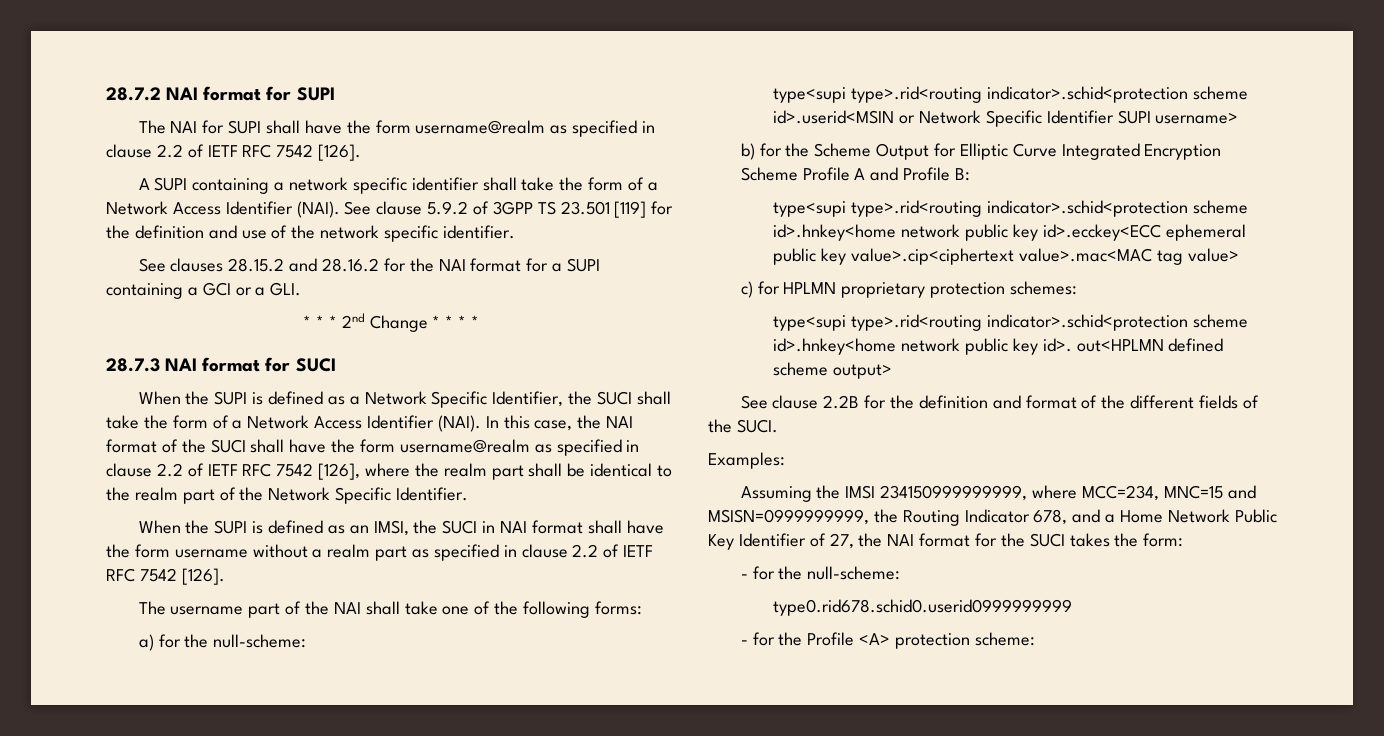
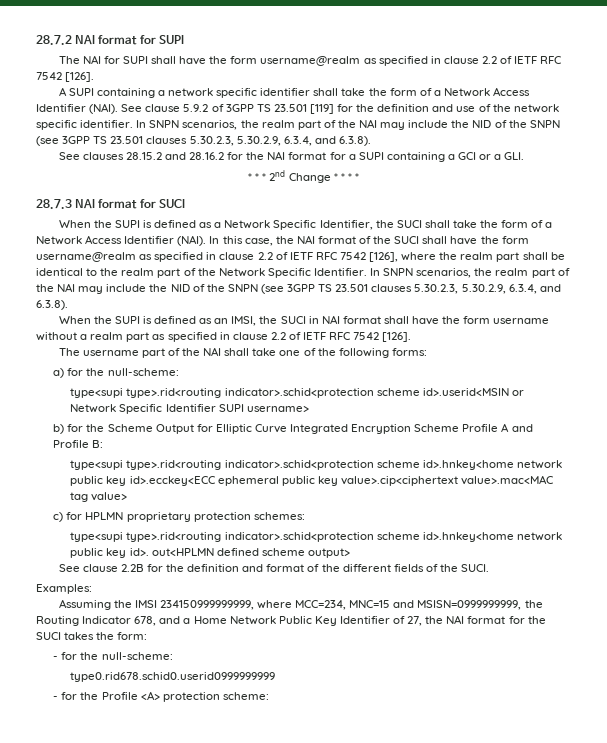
(515, 232) none -> [136,119,560,130] [36,136,371,146] In SNPN scenarios, the realm part of the NAI may include the NID of the SNPN (see 3GPP TS 23.501 clauses 5.30.2.3, 5.30.2.9, 6.3.4, and 6.3.8).
(469, 494) none -> [370,268,570,278] [36,283,561,294] [36,300,68,310] In SNPN scenarios, the realm part of the NAI may include the NID of the SNPN (see 3GPP TS 23.501 clauses 5.30.2.3, 5.30.2.9, 6.3.4, and 6.3.8).

